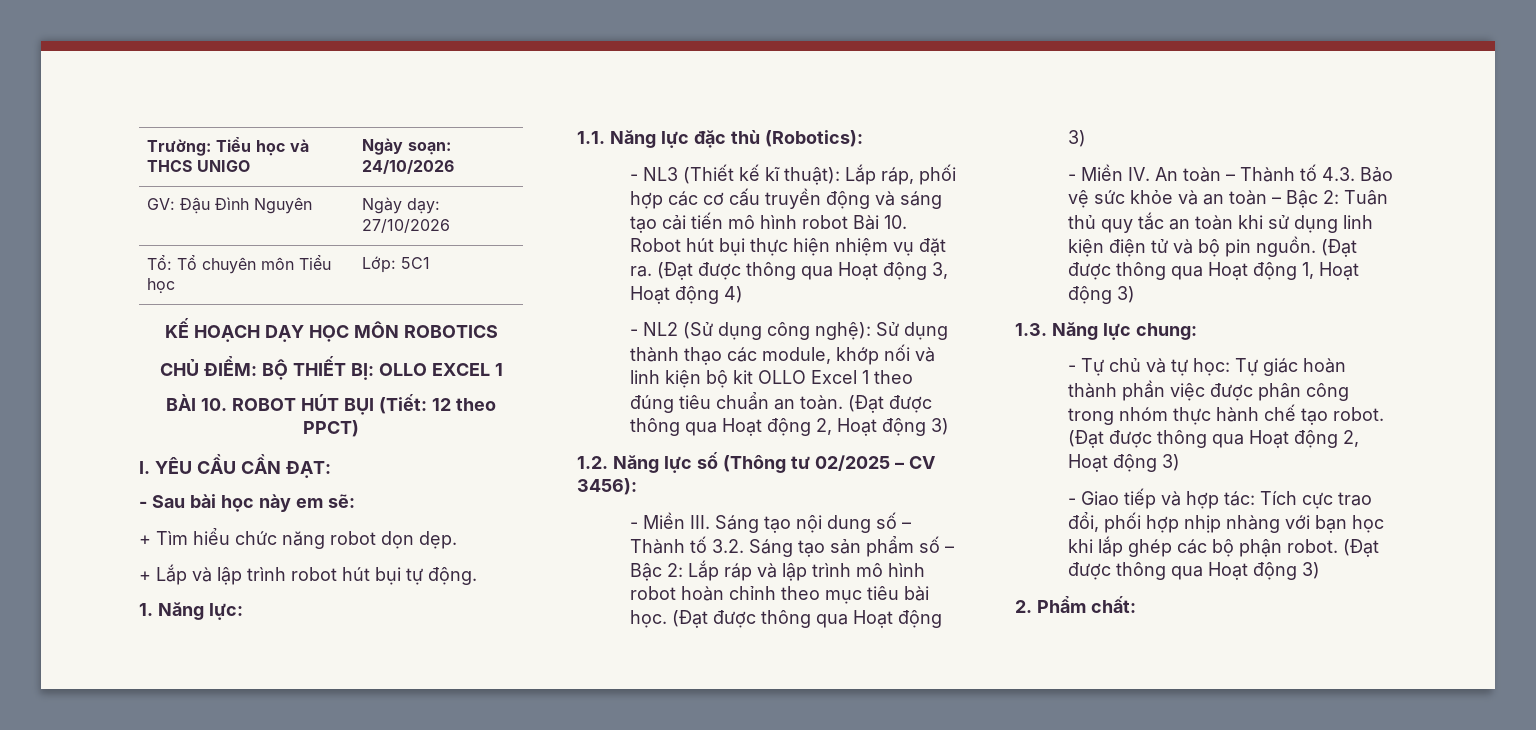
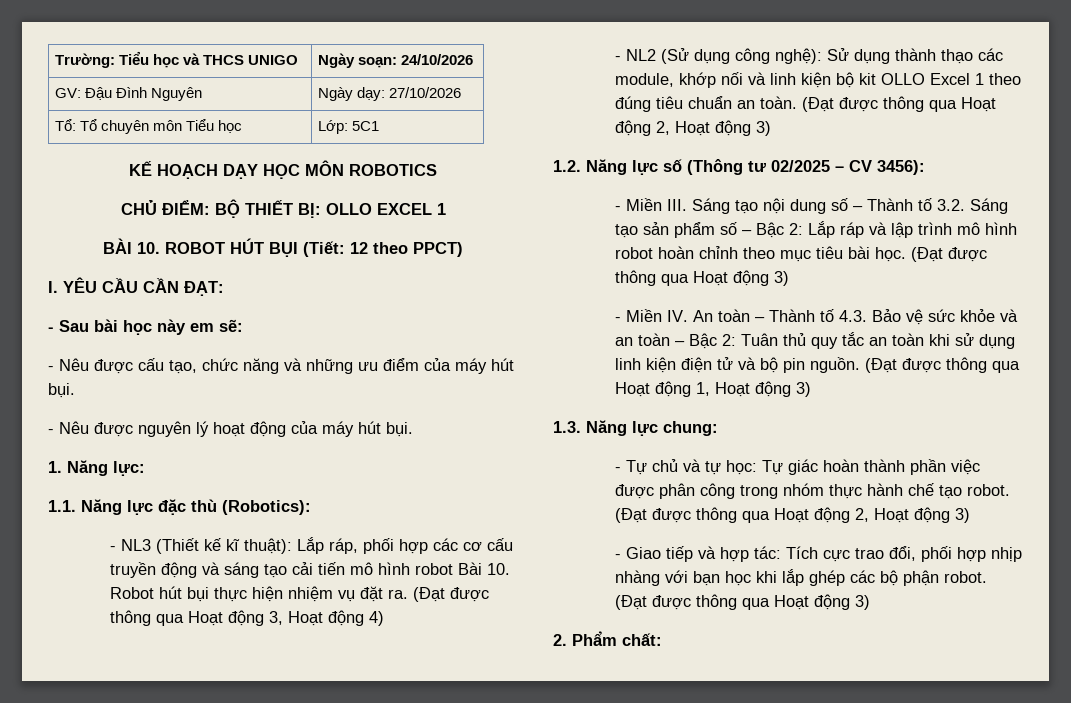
[139,528,457,549] [139,564,477,585] + Tìm hiểu chức năng robot dọn dẹp. // + Lắp và lập trình robot hút bụi tự động. -> [48,358,514,374] [48,383,75,398] [48,421,413,437] - Nêu được cấu tạo, chức năng và những ưu điểm của máy hút bụi. // - Nêu được nguyên lý hoạt động của máy hút bụi.

